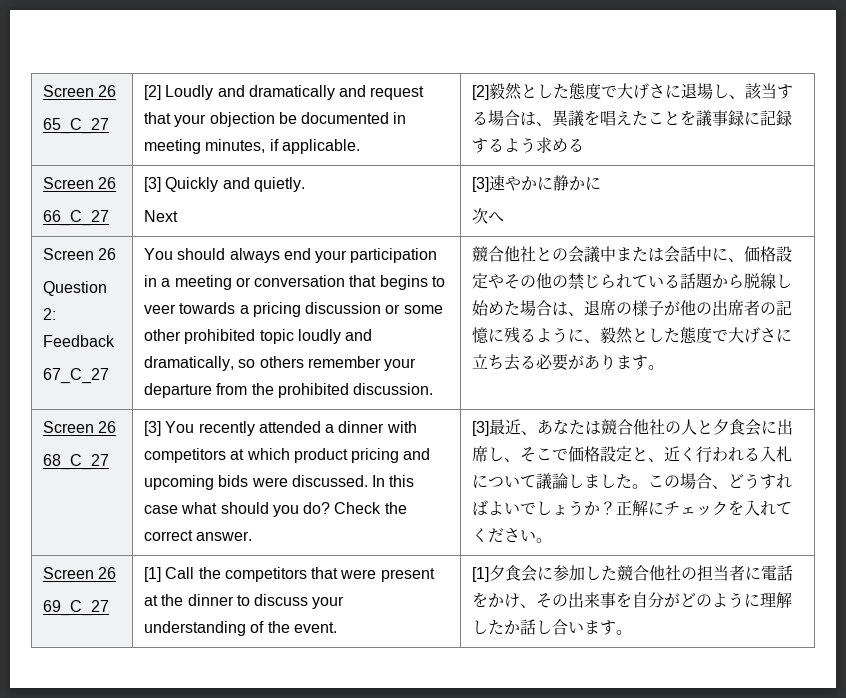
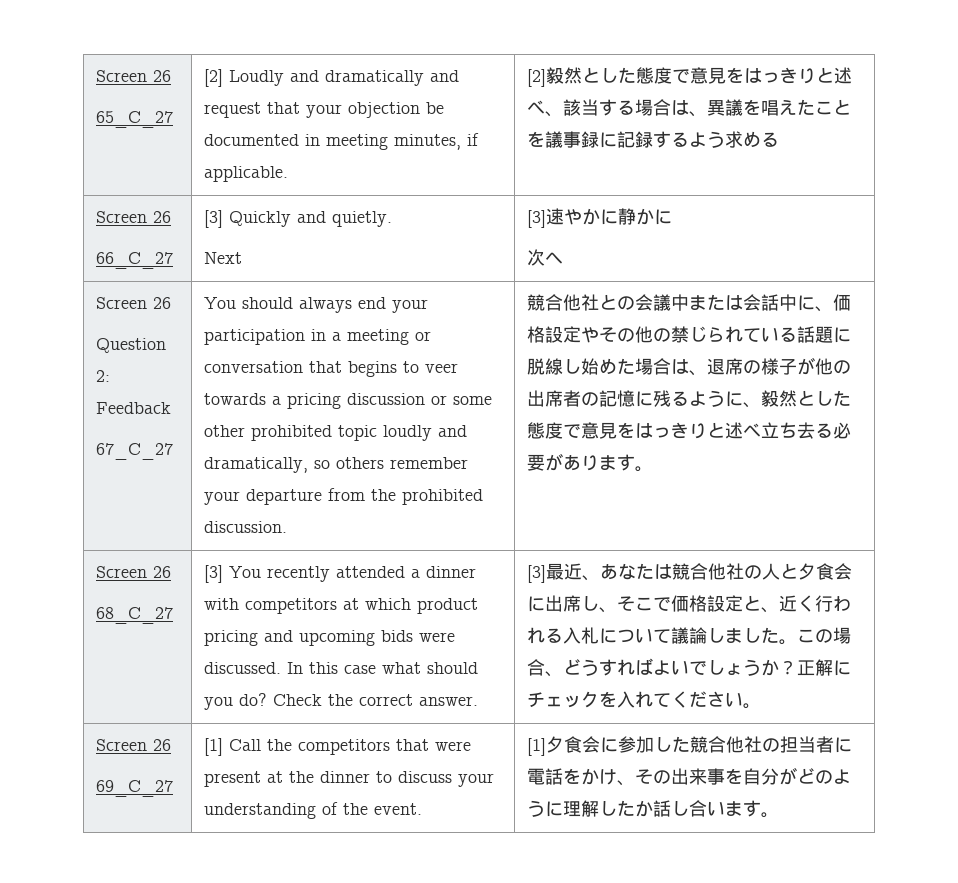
[616,83,729,99] 大げさに退場し -> [690,67,853,84] [527,100,546,114] 意見をはっきりと述べ
[711,274,744,289] から -> [833,327,852,343] に
[727,327,792,343] 大げさに -> [581,422,762,439] 意見をはっきりと述べ

